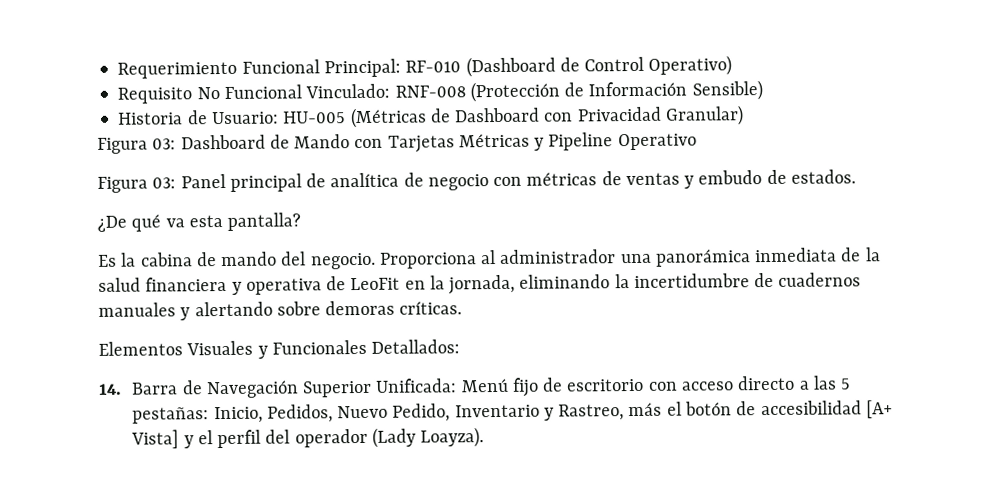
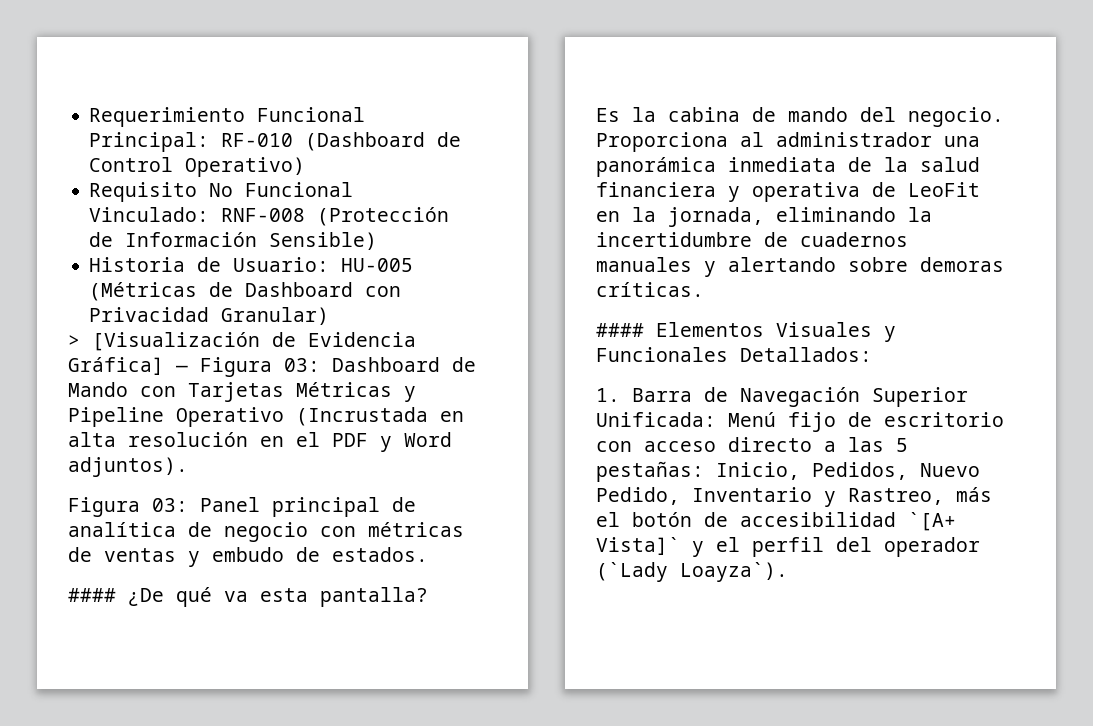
(744, 115) none -> [68,332,416,351] [68,357,188,375] > [Visualización de Evidencia Gráfica] —
(697, 142) none -> [296,407,464,426] [68,432,452,452] [68,457,188,477] (Incrustada en alta resolución en el PDF y Word adjuntos).
(856, 176) none -> [68,588,116,602] ####
(463, 308) none -> [596,323,644,337] ####
[99,383,122,395] 14. -> [596,388,620,402] 1.
[865,400,893,419] [131,429,180,449] [A+ Vista] -> [908,512,956,531] [596,537,680,555] `[A+ Vista]`
[371,427,485,448] (Lady Loayza). -> [596,562,788,582] (`Lady Loayza`).

